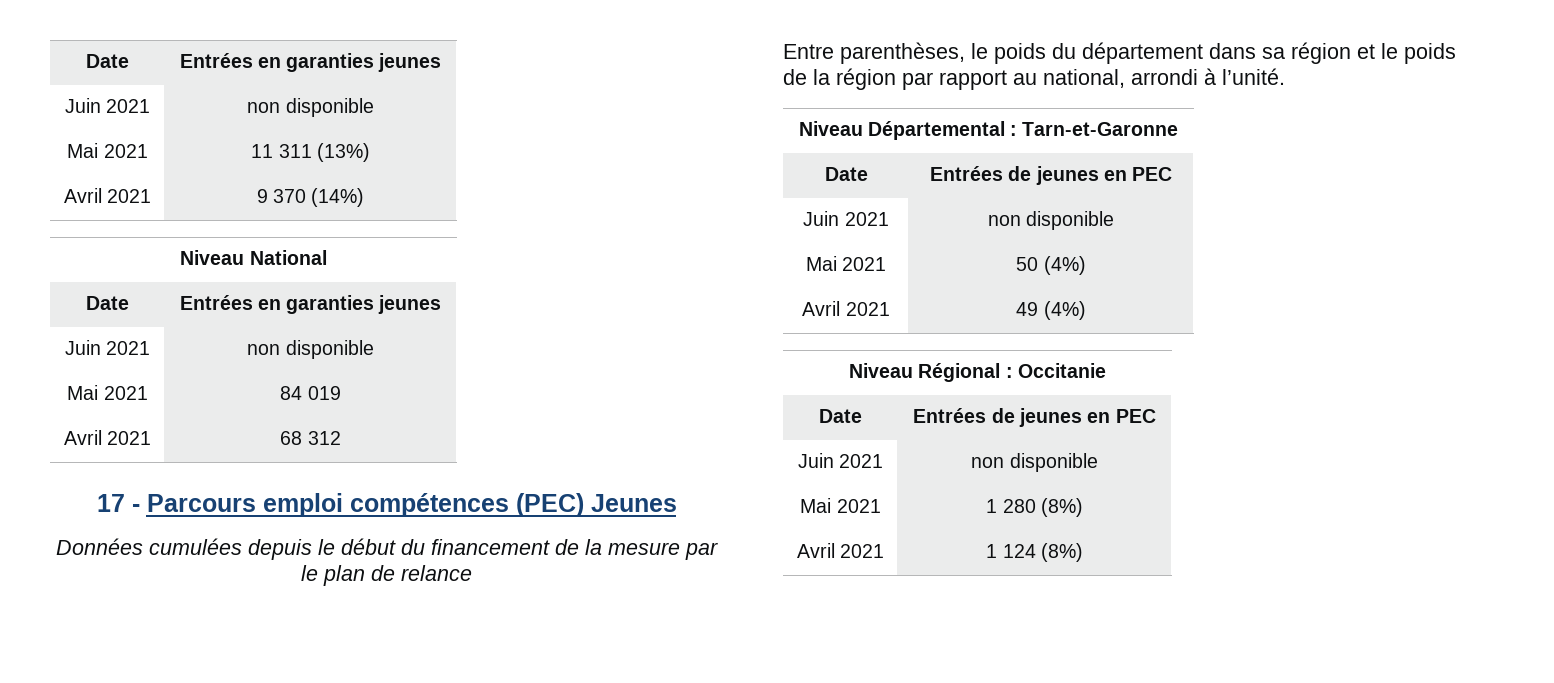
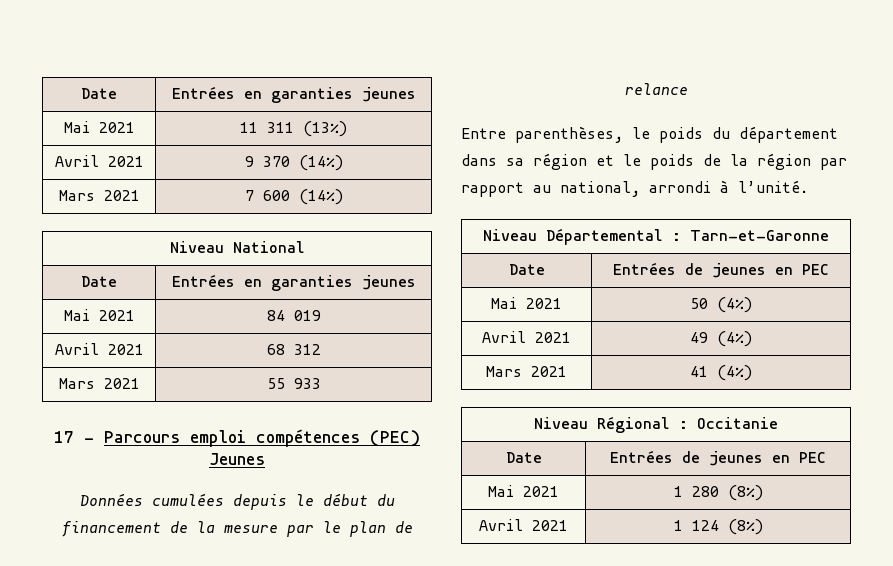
[86,54,129,68] [179,53,442,72] [64,98,151,113] [247,98,374,117] Date | Entrées en garanties jeunes // Juin 2021 | non disponible -> [81,88,117,99] [171,86,416,103] Date | Entrées en garanties jeunes
(365, 197) none -> [58,190,140,201] [244,189,343,205] // Mars 2021 | 7 600 (14%)
[64,340,151,355] [247,340,374,359] // Juin 2021 | non disponible -> (416, 282) none
(341, 438) none -> [58,378,140,389] [266,378,321,389] // Mars 2021 | 55 933
[803,211,889,226] [987,211,1115,230] // Juin 2021 | non disponible -> (829, 269) none
(1086, 310) none -> [486,366,567,377] [690,365,752,381] // Mars 2021 | 41 (4%)
[797,453,884,468] [971,453,1098,472] // Juin 2021 | non disponible -> (826, 457) none

